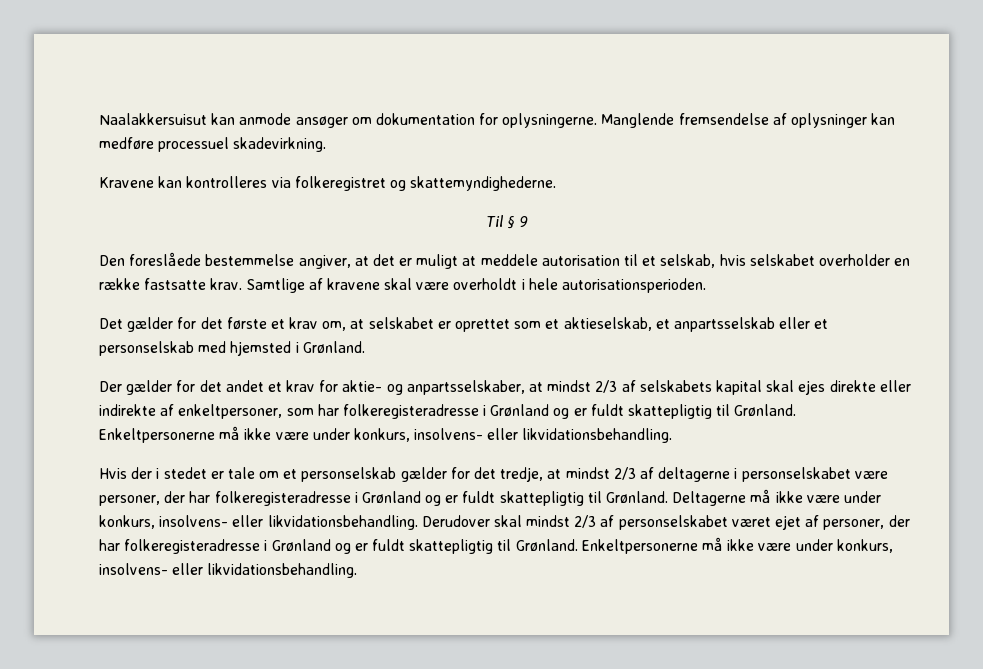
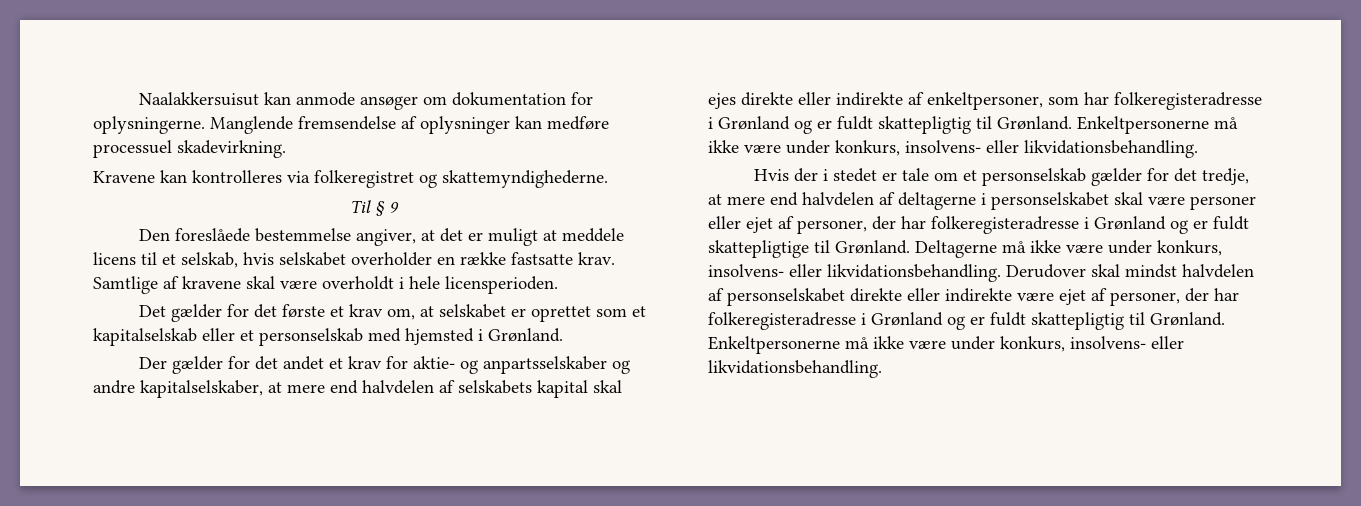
[541,255,620,266] autorisation -> [93,252,136,265] licens
[562,278,707,293] autorisationsperioden. -> [445,276,558,294] licensperioden.
[563,317,775,332] aktieselskab, et anpartsselskab -> [93,328,197,346] kapitalselskab
[406,380,618,395] anpartsselskaber, at mindst 2/3 -> [483,356,631,374] [93,380,434,398] anpartsselskaber og andre kapitalselskaber, at mere end halvdelen
[565,467,636,480] mindst 2/3 -> [727,192,874,206] mere end halvdelen
[854,471,888,479] [99,491,584,506] være personer, der har folkeregisteradresse i Grønland og er fuldt skattepligtig -> [1114,192,1256,210] [708,216,1249,234] [708,240,809,258] skal være personer eller ejet af personer, der har folkeregisteradresse i Grønland og er fuldt skattepligtige
[574,515,597,528] 2/3 -> [1182,264,1254,278] halvdelen
[731,517,771,527] været -> [850,288,1054,302] direkte eller indirekte være

